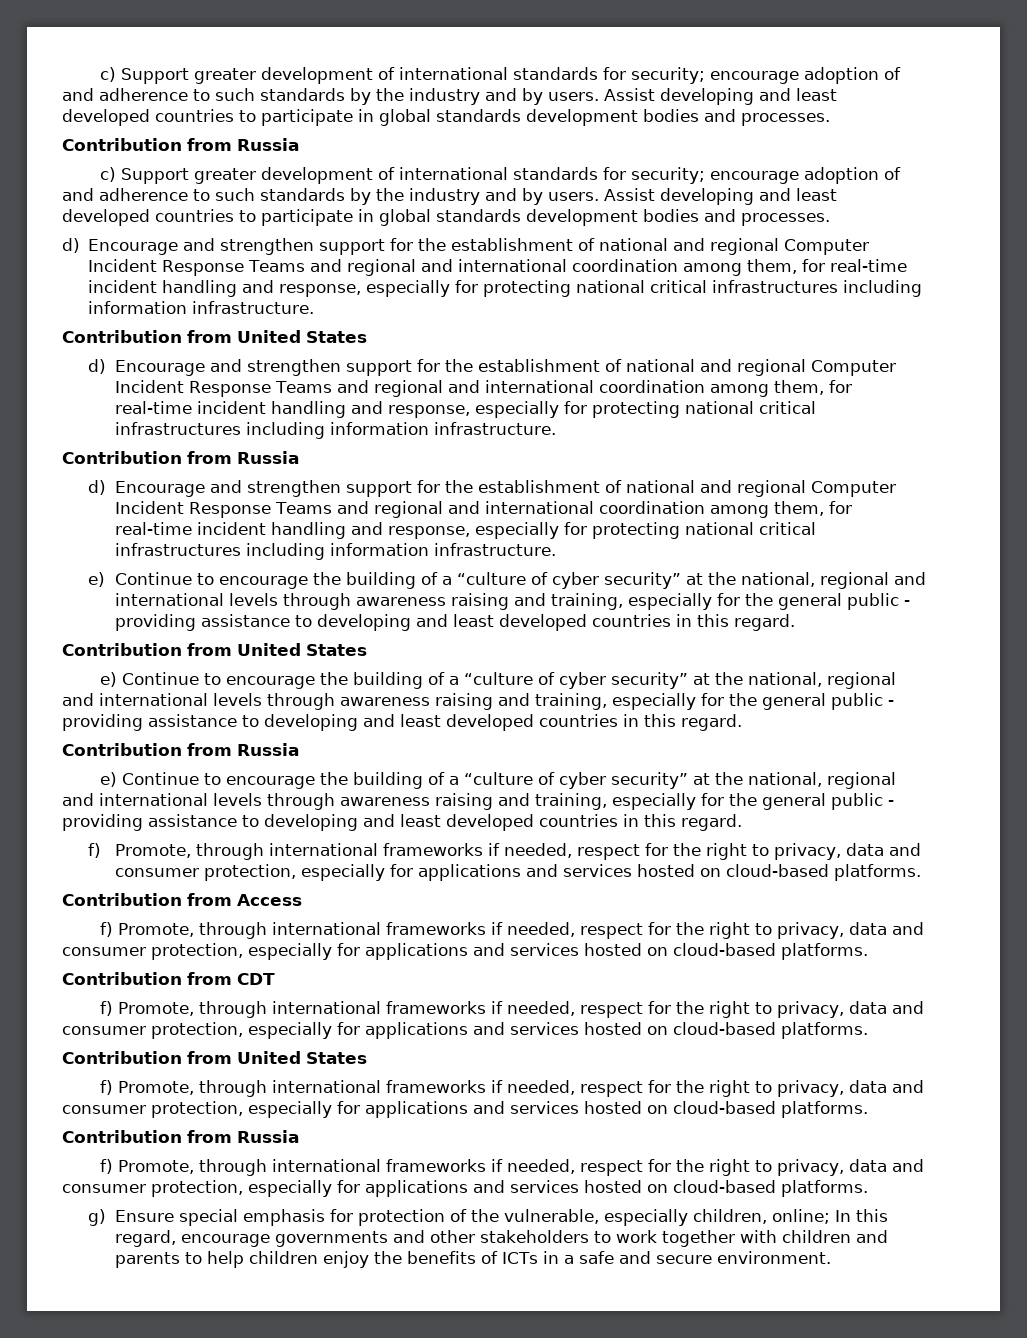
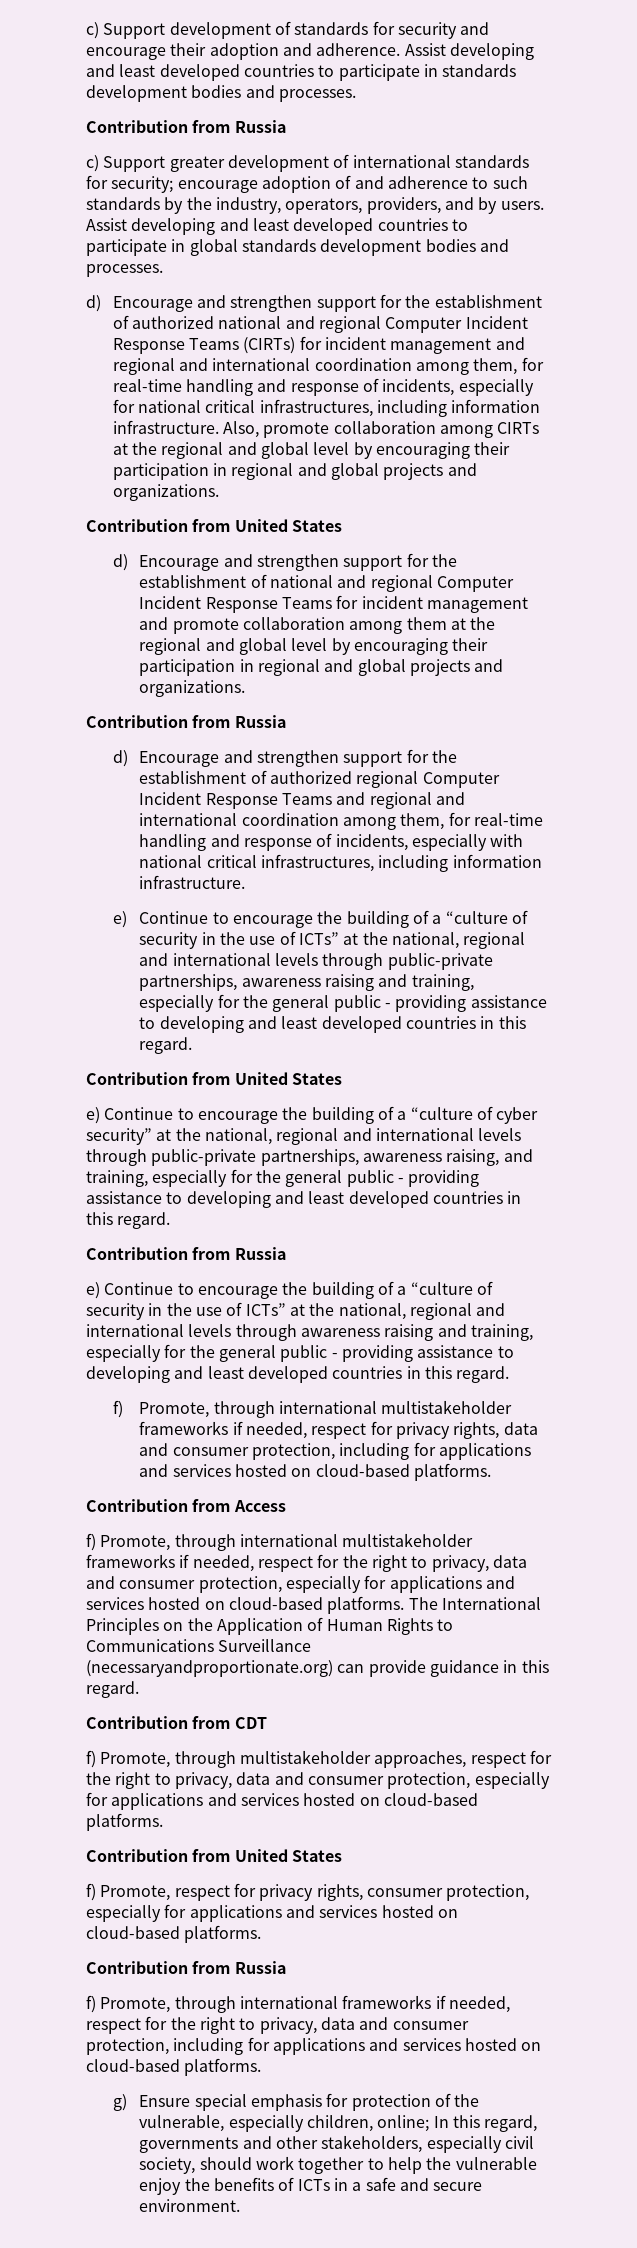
[99,67,901,84] [62,88,837,105] [62,109,431,126] c) Support greater development of international standards for security; encourage adoption of and adherence to such standards by the industry and by users. Assist developing and least developed countries to participate in global -> [86,21,490,39] [86,43,534,60] [86,64,438,81] c) Support development of standards for security and encourage their adoption and adherence. Assist developing and least developed countries to participate in
[409,188,480,205] industry -> [215,197,441,214] industry, operators, providers,
[599,238,870,255] [88,259,908,276] [88,280,923,297] [88,301,315,314] national and regional Computer Incident Response Teams and regional and international coordination among them, for real-time incident handling and response, especially for protecting national critical infrastructures including information infrastructure. -> [131,316,528,333] [112,336,525,354] [112,357,544,375] [112,378,534,396] [112,399,541,417] [112,420,540,438] [112,442,511,459] [112,463,477,480] [112,484,219,501] authorized national and regional Computer Incident Response Teams (CIRTs) for incident management and regional and international coordination among them, for real-time handling and response of incidents, especially for national critical infrastructures, including information infrastructure. Also, promote collaboration among CIRTs at the regional and global level by encouraging their participation in regional and global projects and organizations.
[336,380,852,397] [114,401,816,418] [114,422,556,439] and regional and international coordination among them, for real-time incident handling and response, especially for protecting national critical infrastructures including information infrastructure. -> [336,595,528,613] [139,617,496,634] [139,638,489,655] [139,659,504,676] [139,680,246,697] for incident management and promote collaboration among them at the regional and global level by encouraging their participation in regional and global projects and organizations.
[625,480,732,493] national and -> [269,771,352,784] authorized
[196,522,816,539] [114,543,241,556] incident handling and response, especially for protecting national critical infrastructures -> [139,833,524,851] [139,854,374,872] handling and response of incidents, especially with national critical infrastructures,
[551,572,926,589] [114,593,351,610] cyber security” at the national, regional and international levels through -> [139,931,526,949] [139,953,493,970] [139,974,238,991] security in the use of ICTs” at the national, regional and international levels through public-private partnerships,
[340,693,493,710] awareness raising -> [151,1149,500,1166] public-private partnerships, awareness raising,
[558,772,688,789] cyber security” -> [86,1302,286,1320] security in the use of ICTs”
(378, 849) none -> [381,1400,513,1414] [139,1421,538,1439] [139,1442,531,1460] [139,1463,491,1481] [86,1499,286,1512] [86,1533,474,1551] multistakeholder frameworks if needed, respect for privacy rights, data and consumer protection, including for applications and services hosted on cloud-based platforms. // Contribution from Access // f) Promote, through international multistakeholder
[62,893,302,906] [99,922,924,939] [62,943,868,960] // Contribution from Access // f) Promote, through international frameworks if needed, respect for the right to privacy, data and consumer protection, especially for applications and services hosted on cloud-based platforms. -> [408,1597,541,1610] [86,1617,454,1635] [86,1639,312,1652] [86,1660,549,1677] [86,1681,139,1698] The International Principles on the Application of Human Rights to Communications Surveillance (necessaryandproportionate.org) can provide guidance in this regard.
[271,1001,575,1016] international frameworks if needed, -> [239,1750,467,1768] multistakeholder approaches,
[198,1080,924,1097] through international frameworks if needed, respect for the right to privacy, data and -> [174,1883,363,1901] respect for privacy rights,
[248,1180,332,1197] especially -> [173,2038,244,2055] including
[180,1234,270,1247] encourage -> (538, 2123) none
[479,1230,888,1247] [114,1251,318,1268] stakeholders to work together with children and parents to help children -> [321,2135,534,2153] [139,2156,537,2174] stakeholders, especially civil society, should work together to help the vulnerable

